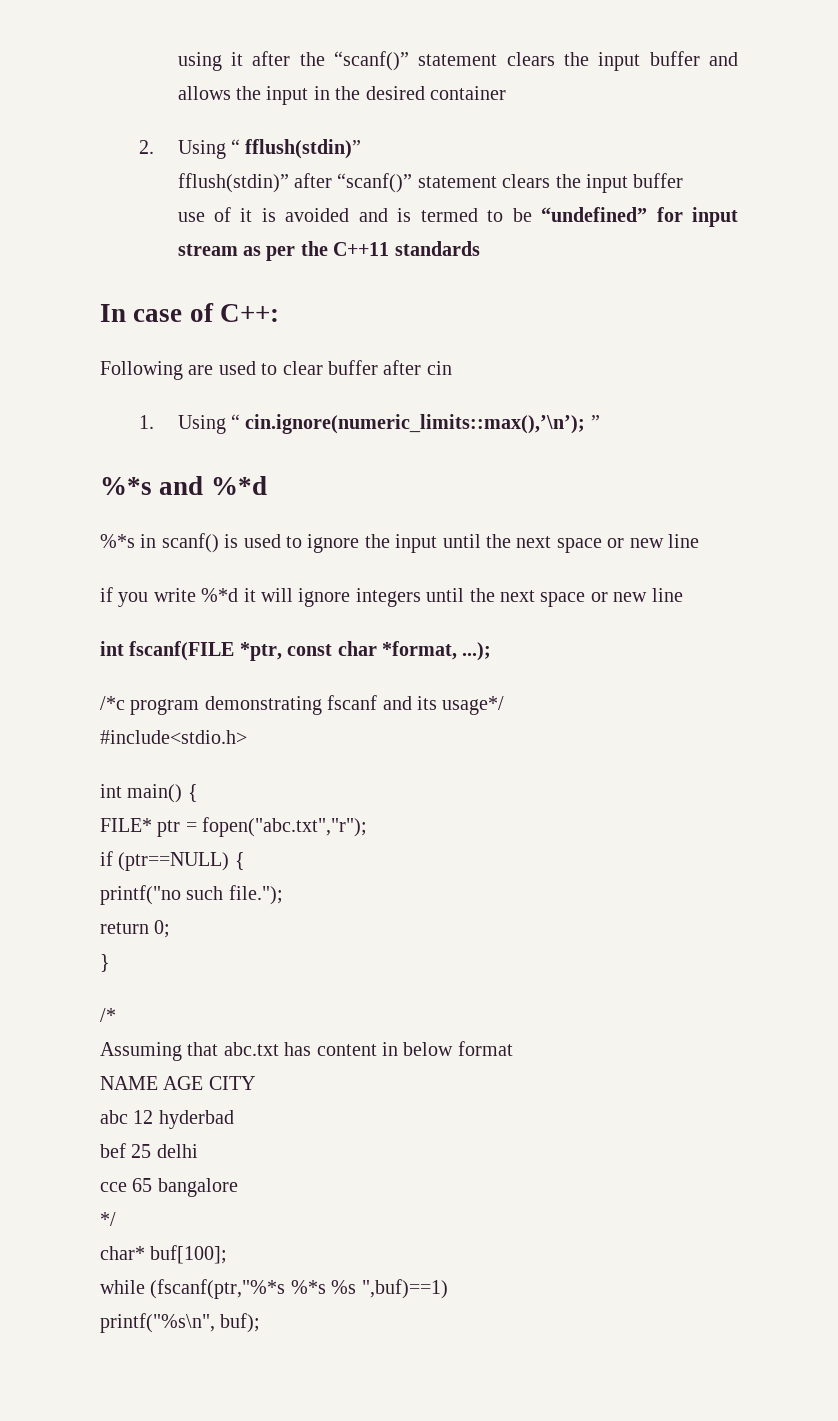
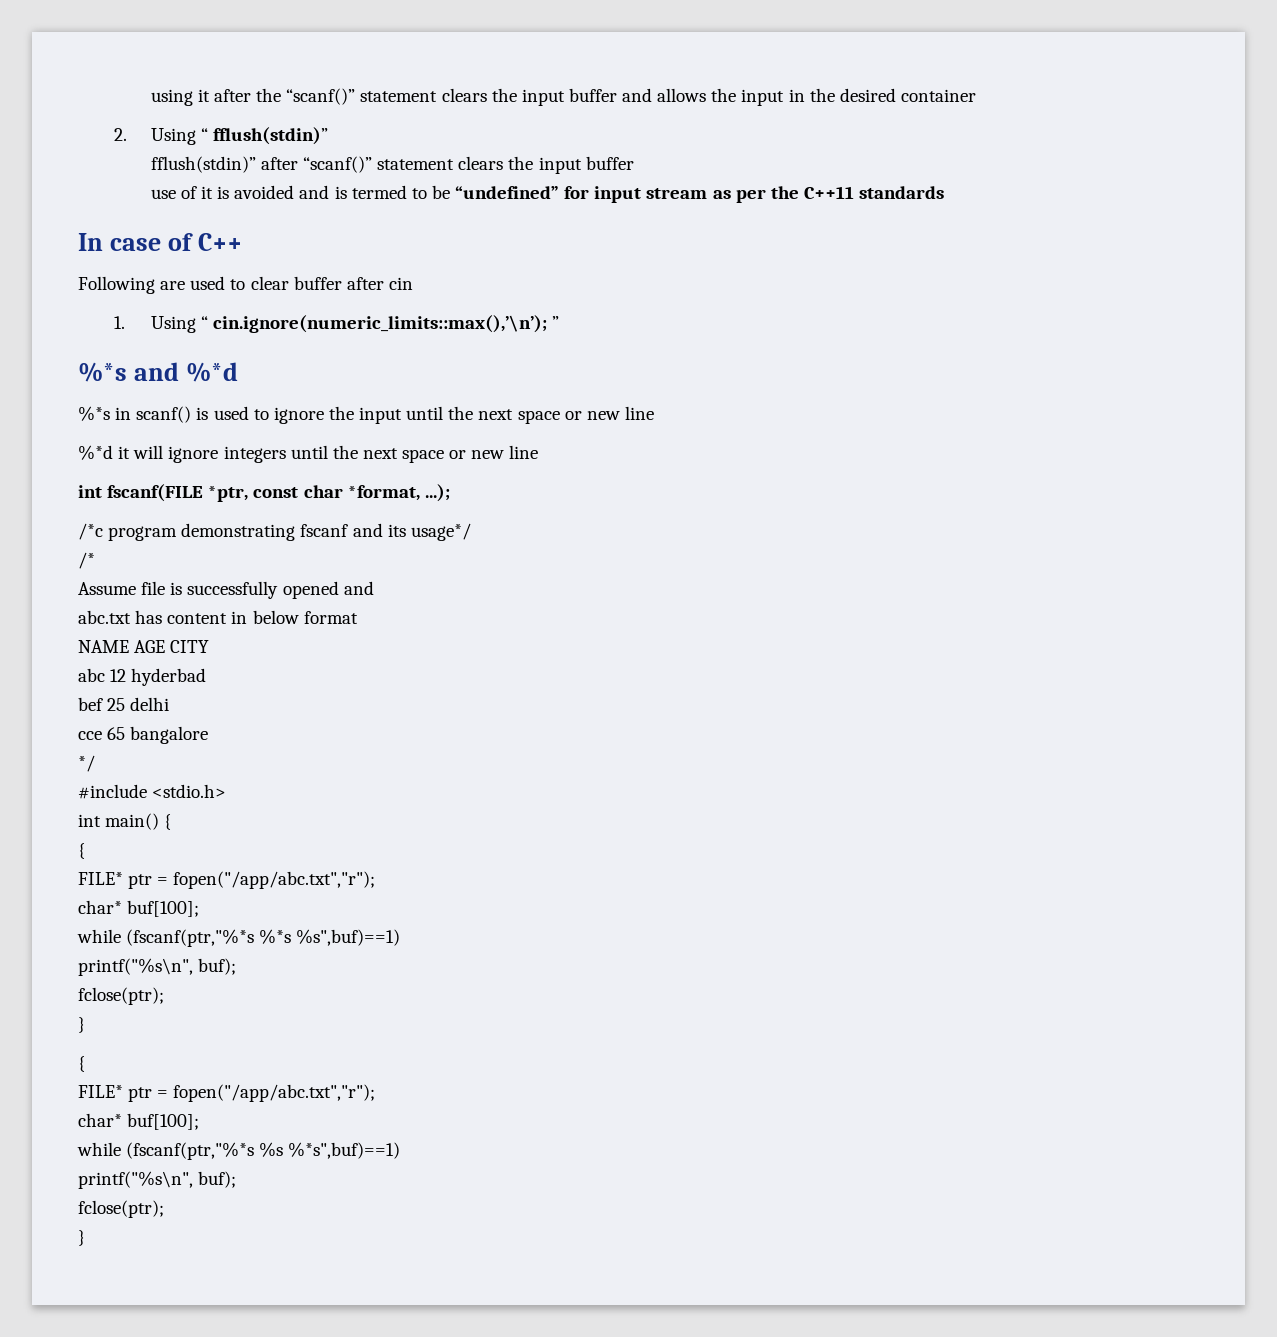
[219,304,279,322] C++: -> [197,233,242,251] C++
[100,587,196,607] if you write -> (654, 413) none
[100,730,247,744] [100,784,198,803] [100,817,368,837] [100,851,245,871] [100,885,283,905] [100,920,171,938] [100,954,110,972] [100,1008,116,1022] [100,1042,219,1061] #include<stdio.h> // int main() { // FILE* ptr = fopen("abc.txt","r"); // if (ptr==NULL) { // printf("no such file."); // return 0; // } // /* // Assuming that -> [78,552,95,569] [78,581,374,599] /* // Assume file is successfully opened and //
(116, 1219) none -> [78,784,227,799] [78,813,172,830] [78,843,85,859] [78,871,376,889] // #include <stdio.h> // int main() { // { // FILE* ptr = fopen("/app/abc.txt","r");
[331,1279,448,1299] [100,1313,261,1333] %s ",buf)==1) // printf("%s\n", buf); -> [296,929,401,946] [78,958,237,976] [78,987,164,1005] [78,1017,85,1033] [78,1056,85,1072] [78,1084,376,1102] [78,1113,200,1130] [77,1142,401,1160] [78,1171,237,1189] [78,1200,164,1218] [78,1230,85,1246] %s",buf)==1) // printf("%s\n", buf); // fclose(ptr); // } // { // FILE* ptr = fopen("/app/abc.txt","r"); // char* buf[100]; // while (fscanf(ptr,"%*s %s %*s",buf)==1) // printf("%s\n", buf); // fclose(ptr); // }

